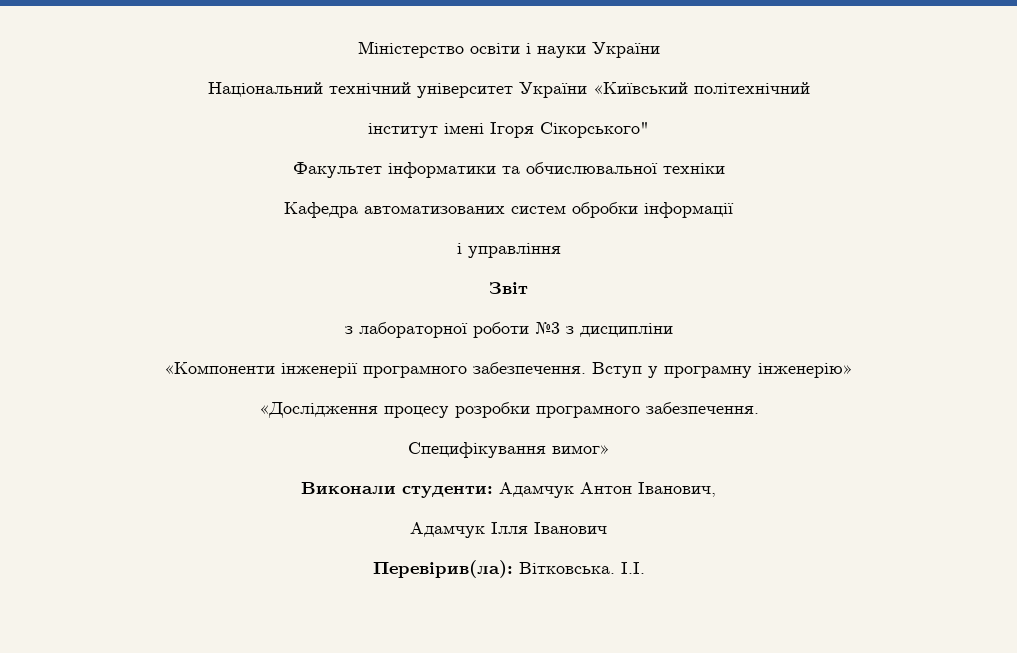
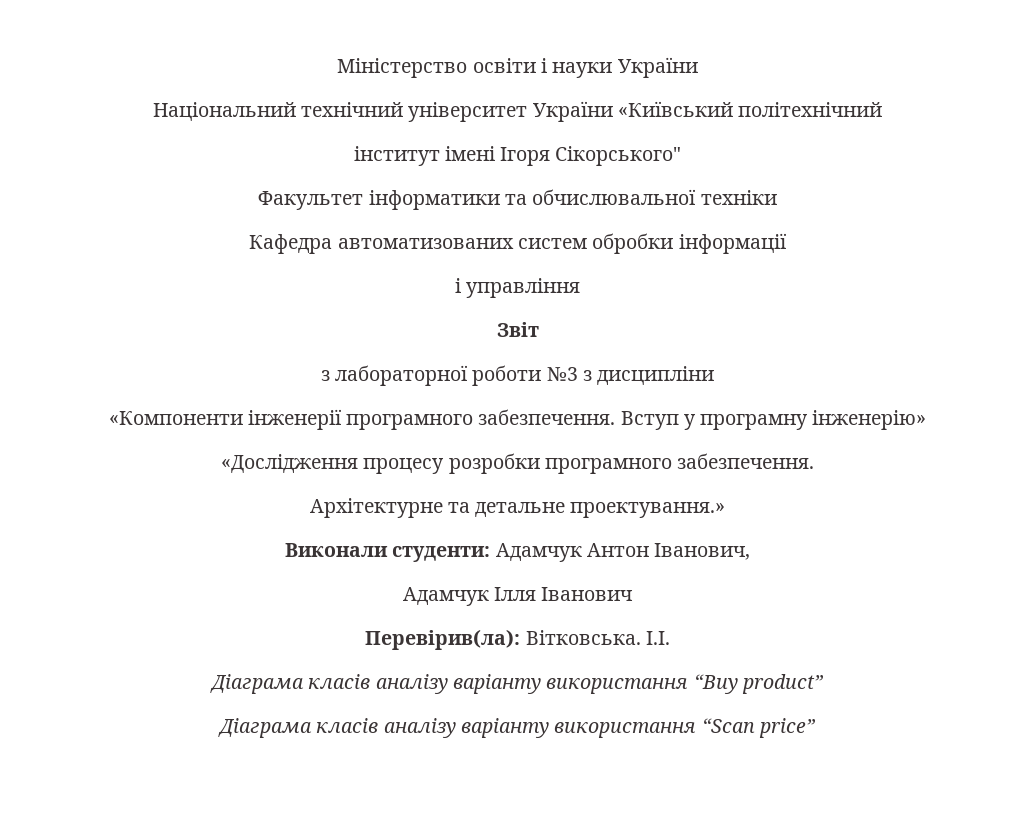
[407,442,610,458] Специфікування вимог» -> [309,498,726,518] Архітектурне та детальне проектування.»
(645, 568) none -> [210,674,824,694] [218,718,816,738] // Діаграма класів аналізу варіанту використання “Buy product” // Діаграма класів аналізу варіанту використання “Scan price”

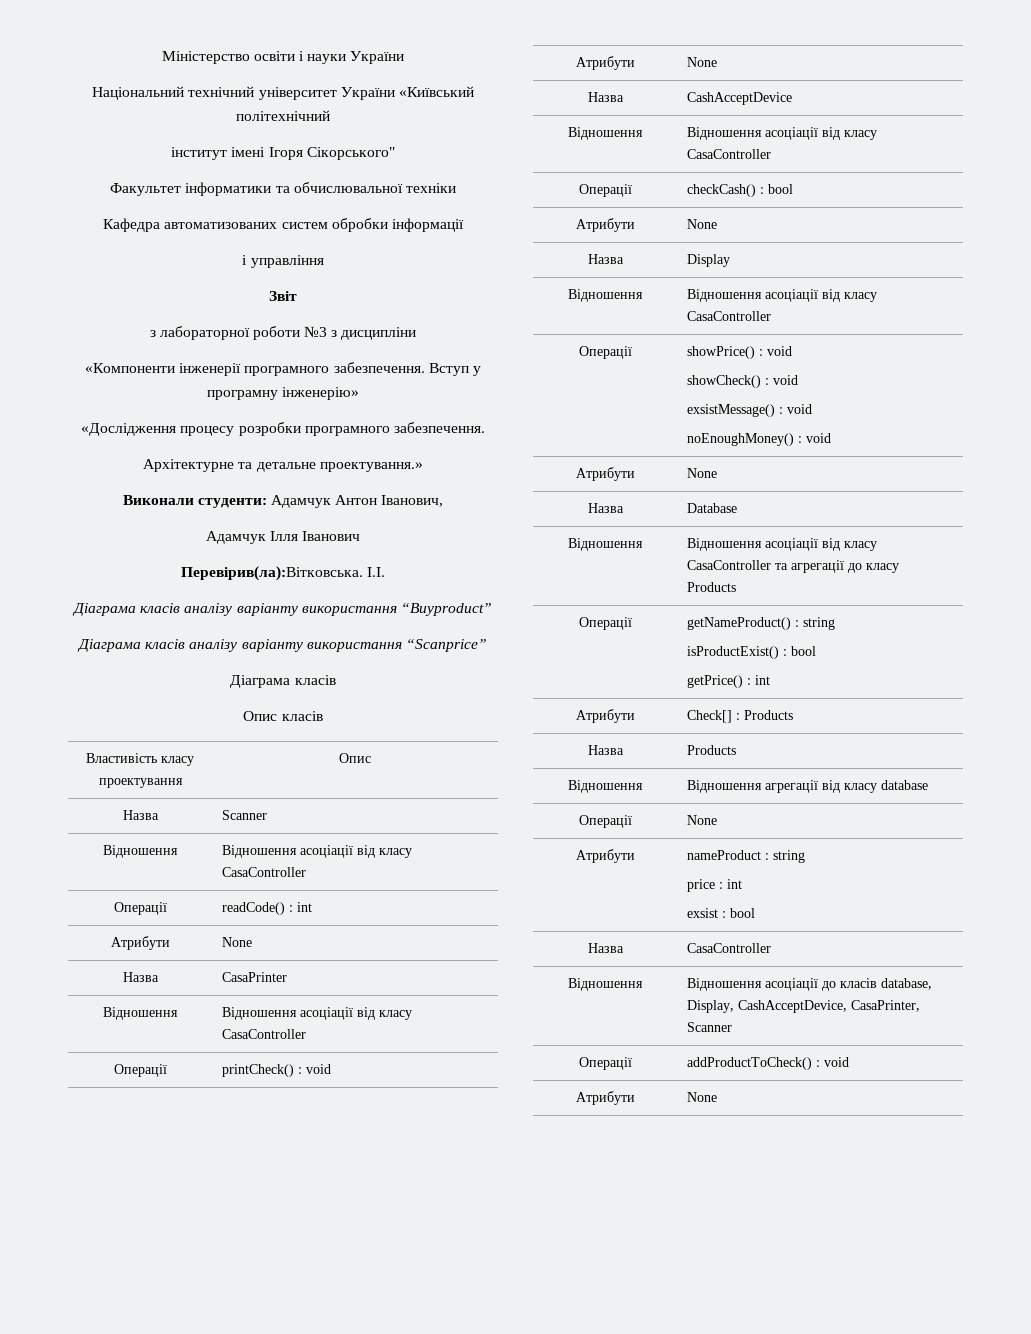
[365,629,641,650] Перевірив(ла): Вітковська. -> [180,566,363,581] Перевірив(ла):Вітковська.
[693,674,824,694] [218,718,816,738] “Buy product” // Діаграма класів аналізу варіанту використання “Scan price” -> [400,603,492,616] [77,639,487,652] [230,675,336,688] [243,711,323,721] [86,753,194,766] [98,778,183,788] [338,753,371,763] [122,810,159,820] [222,810,268,820] [103,845,178,858] [222,845,413,858] [222,867,307,877] [113,902,167,915] [222,902,313,915] [110,936,170,950] [222,937,253,947] [122,972,159,982] [222,972,288,982] [103,1007,178,1020] [222,1007,413,1020] [222,1029,307,1039] [113,1064,167,1077] [222,1064,332,1077] [575,56,635,70] [687,57,718,67] [587,92,624,102] [687,92,793,105] [568,127,643,140] [687,127,878,140] [687,149,772,159] [578,184,632,197] [687,184,794,197] [575,218,635,232] [687,219,718,229] [587,254,624,264] [687,254,731,267] [568,289,643,302] [687,289,878,302] [687,311,772,321] [578,346,632,359] [687,346,793,359] [687,375,799,388] [687,404,813,417] [687,433,832,446] [575,467,635,481] [687,468,718,478] [587,503,624,513] [687,503,738,513] [568,538,643,551] [687,538,878,551] [687,560,900,573] [687,582,737,592] [578,617,632,630] [687,617,836,630] [687,646,817,659] [687,675,771,688] [575,709,635,723] [687,710,794,723] [587,745,624,755] [687,745,737,755] [568,780,643,793] [687,780,929,793] [578,815,632,828] [687,815,718,825] [575,849,635,863] [687,850,806,863] [687,879,743,892] [687,908,756,918] [587,943,624,953] [687,943,772,953] [568,978,643,991] [687,978,933,991] [687,1000,921,1013] [687,1022,733,1032] [578,1057,632,1070] [687,1057,850,1070] [575,1091,635,1105] [687,1092,718,1102] “Buyproduct” // Діаграма класів аналізу варіанту використання “Scanprice” // Діаграма класів // Опис класів // Властивість класу проектування | Опис // Назва | Scanner // Відношення | Відношення асоціації від класу CasaController // Операції | readCode() : int // Атрибути | None // Назва | CasaPrinter // Відношення | Відношення асоціації від класу CasaController // Операції | printCheck() : void // Атрибути | None // Назва | CashAcceptDevice // Відношення | Відношення асоціації від класу CasaController // Операції | checkCash() : bool // Атрибути | None // Назва | Display // Відношення | Відношення асоціації від класу CasaController // Операції | showPrice() : void // showCheck() : void // exsistMessage() : void // noEnoughMoney() : void // Атрибути | None // Назва | Database // Відношення | Відношення асоціації від класу CasaController та агрегації до класу Products // Операції | getNameProduct() : string // isProductExist() : bool // getPrice() : int // Атрибути | Check[] : Products // Назва | Products // Відношення | Відношення агрегації від класу database // Операції | None // Атрибути | nameProduct : string // price : int // exsist : bool // Назва | CasaController // Відношення | Відношення асоціації до класів database, Display, CashAcceptDevice, CasaPrinter, Scanner // Операції | addProductToCheck() : void // Атрибути | None

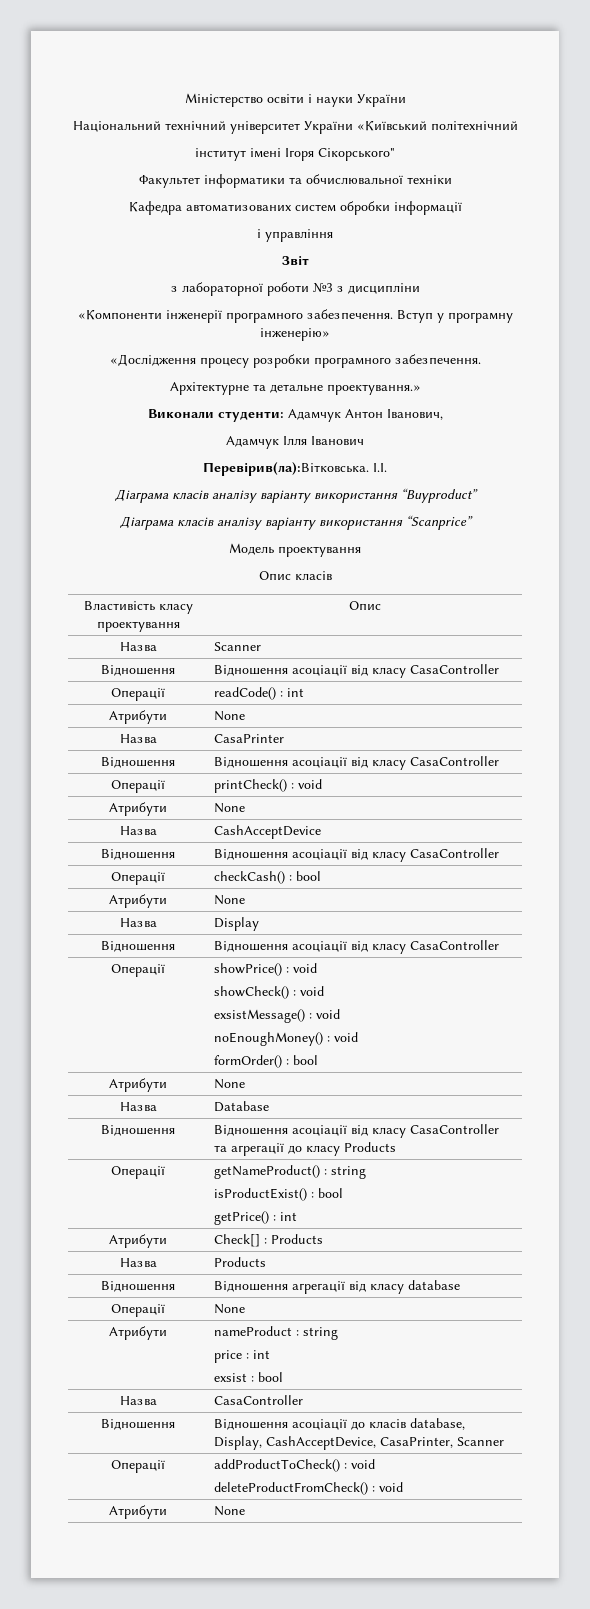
[230,675,336,688] Діаграма класів -> [229,543,361,557] Модель проектування
(832, 438) none -> [213,1055,318,1068] // formOrder() : bool
(850, 1062) none -> [213,1482,403,1495] // deleteProductFromCheck() : void

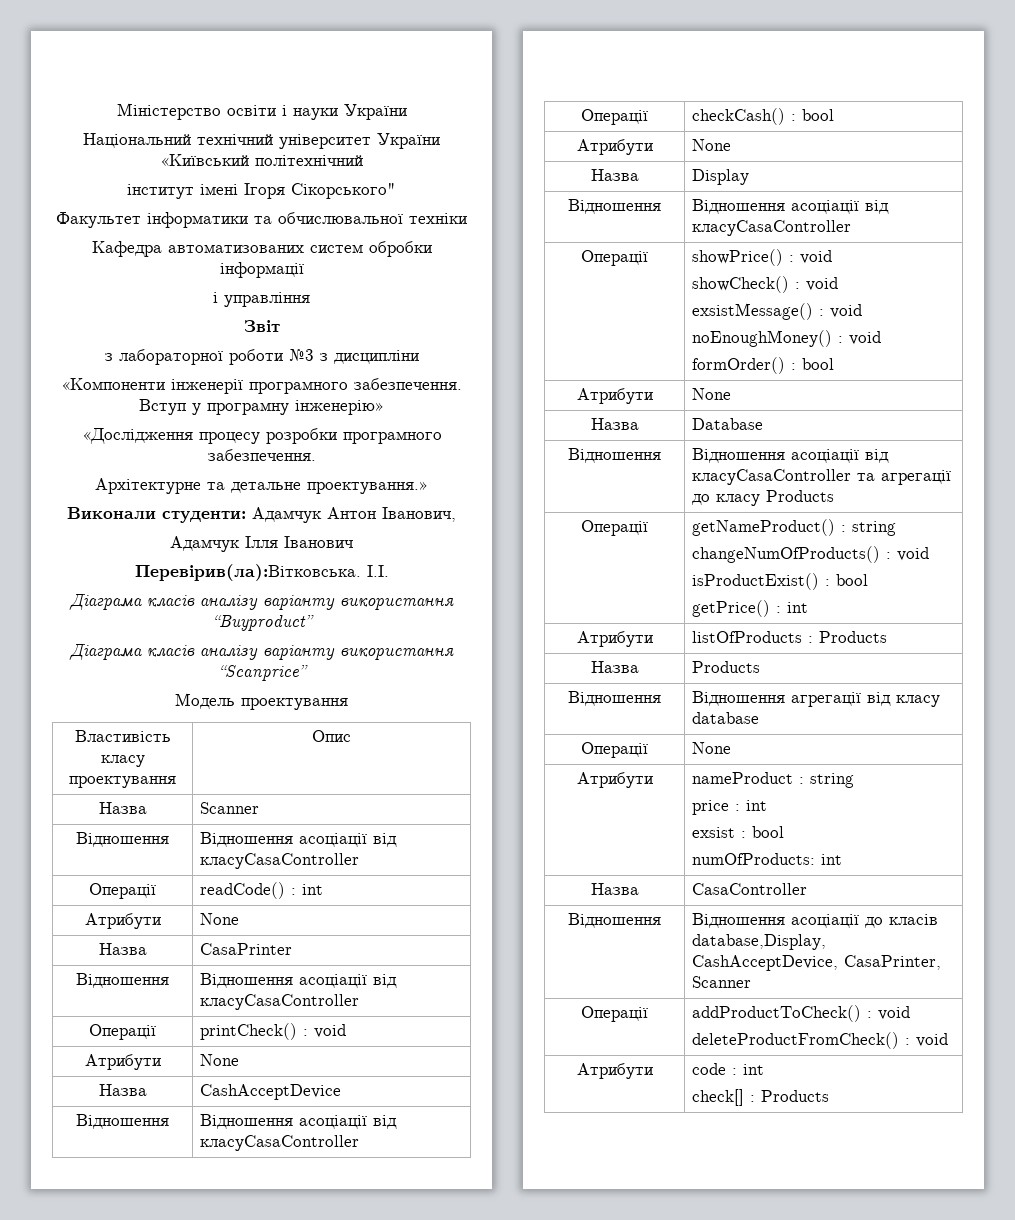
[258,571,332,581] // Опис класів -> (348, 704) none
[371,664,499,678] класу CasaController -> [200,853,360,869] класуCasaController
[371,756,499,770] класу CasaController -> [200,994,360,1010] класуCasaController
[371,848,499,862] класу CasaController -> [200,1135,360,1151] класуCasaController
[371,940,499,954] класу CasaController -> [692,220,852,236] класуCasaController
[371,1124,499,1138] класу CasaController -> [692,469,852,485] класуCasaController
(366, 1172) none -> [692,546,930,563] // changeNumOfProducts() : void
[213,1234,260,1247] Check[] -> [692,631,803,643] listOfProducts
(283, 1377) none -> [692,853,843,865] // numOfProducts: int
[409,1418,465,1430] [213,1436,262,1450] database, Display, -> [692,934,827,950] database,Display,
[213,1506,245,1516] | None -> [692,1063,765,1075] [692,1089,830,1106] | code : int // check[] : Products

